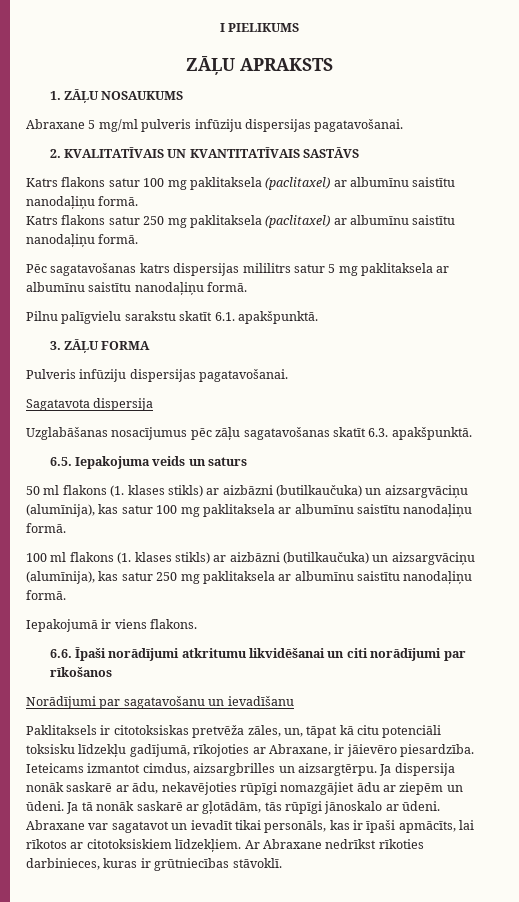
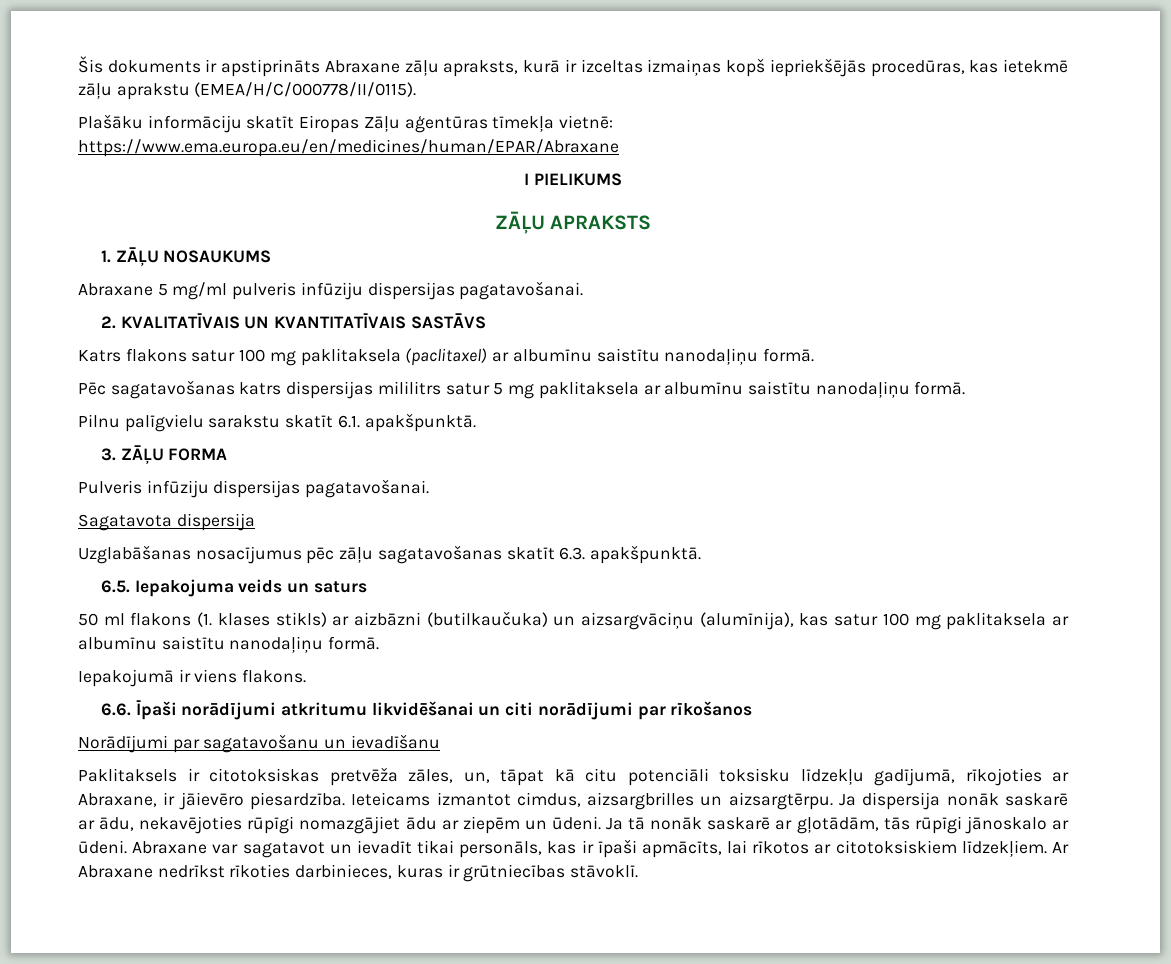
(219, 27) none -> [78,56,1069,77] [78,82,417,100] [78,114,614,133] [78,139,619,157] Šis dokuments ir apstiprināts Abraxane zāļu apraksts, kurā ir izceltas izmaiņas kopš iepriekšējās procedūras, kas ietekmē zāļu aprakstu (EMEA/H/C/000778/II/0115). // Plašāku informāciju skatīt Eiropas Zāļu aģentūras tīmekļa vietnē: https://www.ema.europa.eu/en/medicines/human/EPAR/Abraxane //
[26,215,456,228] [26,234,139,247] // Katrs flakons satur 250 mg paklitaksela (paclitaxel) ar albumīnu saistītu nanodaļiņu formā. -> (814, 355) none
[26,552,475,565] [26,571,473,584] [26,590,66,600] // 100 ml flakons (1. klases stikls) ar aizbāzni (butilkaučuka) un aizsargvāciņu (alumīnija), kas satur 250 mg paklitaksela ar albumīnu saistītu nanodaļiņu formā. -> (380, 643) none

